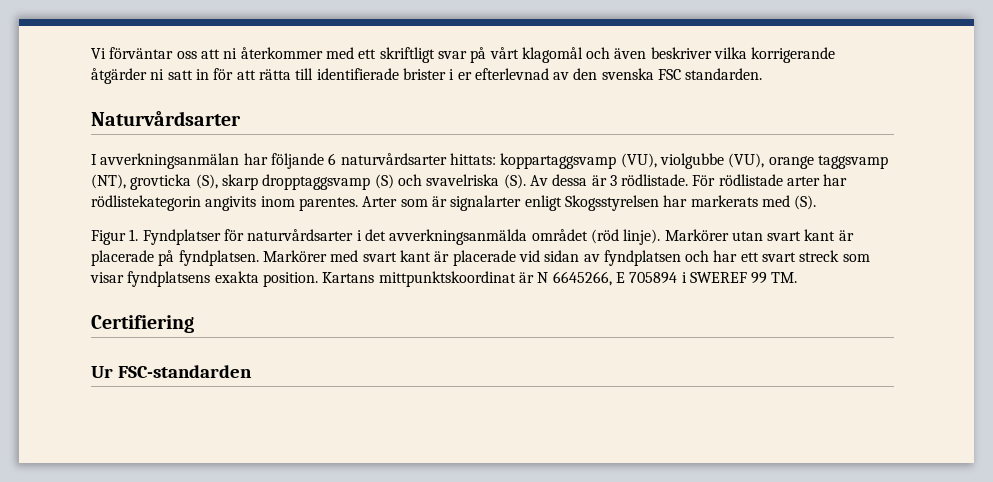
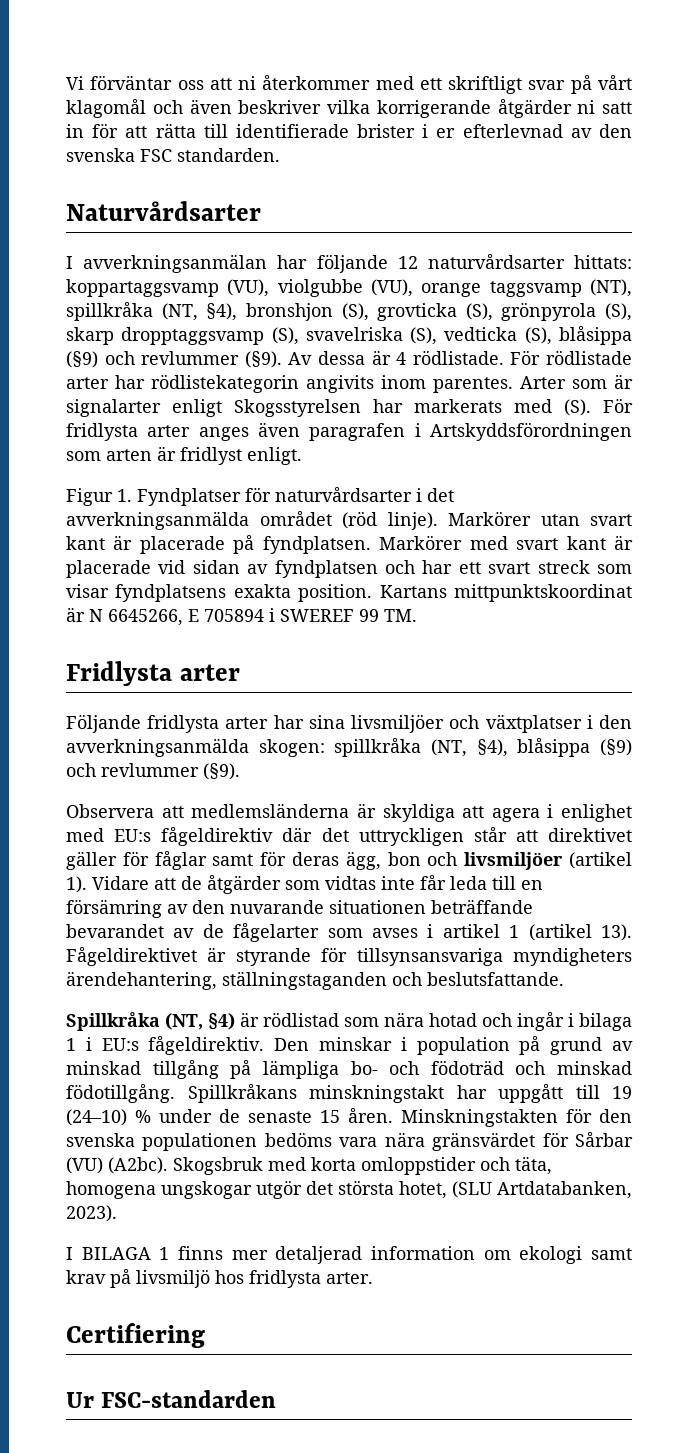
[328,153,337,165] 6 -> [397,256,418,269] 12
[130,174,526,190] grovticka (S), skarp dropptaggsvamp (S) och svavelriska (S). -> [66,302,632,321] [66,326,632,345] [66,351,282,368] spillkråka (NT, §4), bronshjon (S), grovticka (S), grönpyrola (S), skarp dropptaggsvamp (S), svavelriska (S), vedticka (S), blåsippa (§9) och revlummer (§9).
[609,175,617,186] 3 -> [396,352,407,365] 4
(817, 202) none -> [603,398,633,413] [66,422,632,441] [66,446,302,465] För fridlysta arter anges även paragrafen i Artskyddsförordningen som arten är fridlyst enligt.
(798, 277) none -> [66,661,240,686] [66,714,632,733] [66,738,632,757] [66,763,240,780] [66,803,632,822] [66,827,632,846] [66,851,632,870] [66,875,543,894] [66,899,533,918] [66,923,632,942] [66,947,632,966] [66,971,564,990] [66,1012,632,1031] [66,1036,633,1055] [66,1060,632,1079] [66,1084,632,1103] [66,1108,632,1127] [66,1132,634,1151] [66,1156,552,1175] [66,1180,632,1199] [66,1205,117,1222] [66,1246,632,1264] [66,1269,373,1288] // Fridlysta arter // Följande fridlysta arter har sina livsmiljöer och växtplatser i den avverkningsanmälda skogen: spillkråka (NT, §4), blåsippa (§9) och revlummer (§9). // Observera att medlemsländerna är skyldiga att agera i enlighet med EU:s fågeldirektiv där det uttryckligen står att direktivet gäller för fåglar samt för deras ägg, bon och livsmiljöer (artikel 1). Vidare att de åtgärder som vidtas inte får leda till en försämring av den nuvarande situationen beträffande bevarandet av de fågelarter som avses i artikel 1 (artikel 13). Fågeldirektivet är styrande för tillsynsansvariga myndigheters ärendehantering, ställningstaganden och beslutsfattande. // Spillkråka (NT, §4) är rödlistad som nära hotad och ingår i bilaga 1 i EU:s fågeldirektiv. Den minskar i population på grund av minskad tillgång på lämpliga bo- och födoträd och minskad födotillgång. Spillkråkans minskningstakt har uppgått till 19 (24–10) % under de senaste 15 åren. Minskningstakten för den svenska populationen bedöms vara nära gränsvärdet för Sårbar (VU) (A2bc). Skogsbruk med korta omloppstider och täta, homogena ungskogar utgör det största hotet, (SLU Artdatabanken, 2023). // I BILAGA 1 finns mer detaljerad information om ekologi samt krav på livsmiljö hos fridlysta arter.

